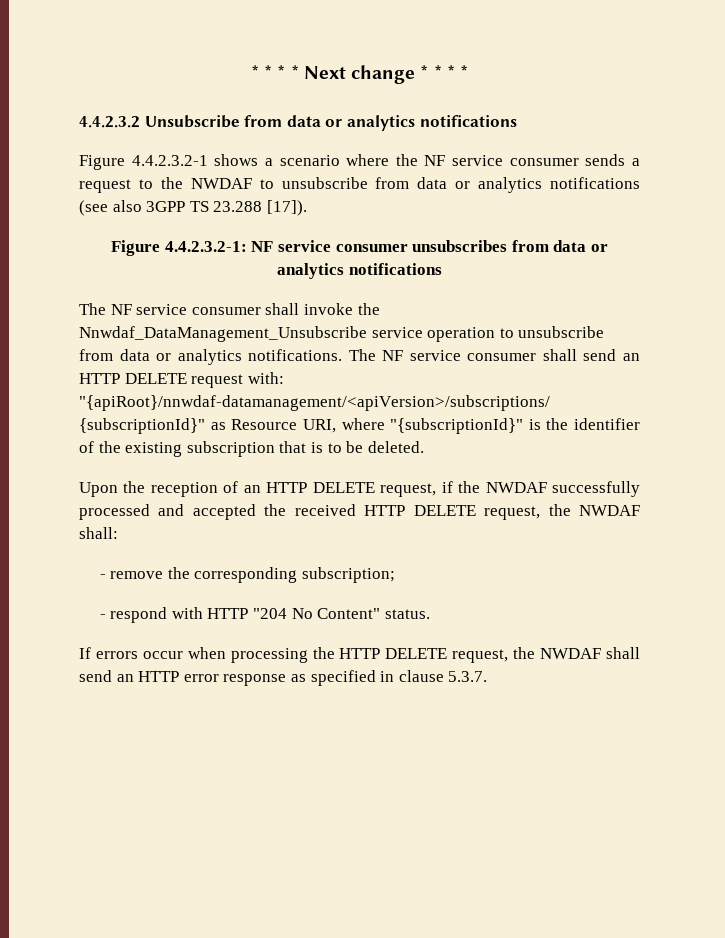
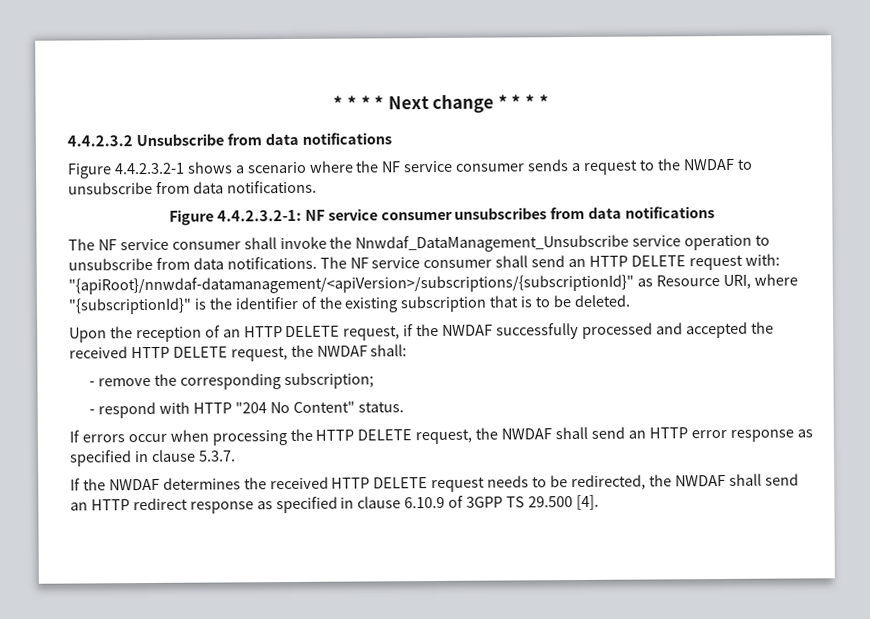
[325,115,415,131] or analytics -> (299, 139) none
[455,177,640,193] [79,200,307,216] or analytics notifications (see also 3GPP TS 23.288 [17]). -> [226,180,317,194] notifications.
[590,244,608,252] [277,263,345,279] or analytics -> (623, 212) none
[156,349,242,365] or analytics -> (224, 263) none
(488, 676) none -> [70,473,799,493] [70,494,599,514] // If the NWDAF determines the received HTTP DELETE request needs to be redirected, the NWDAF shall send an HTTP redirect response as specified in clause 6.10.9 of 3GPP TS 29.500 [4].

